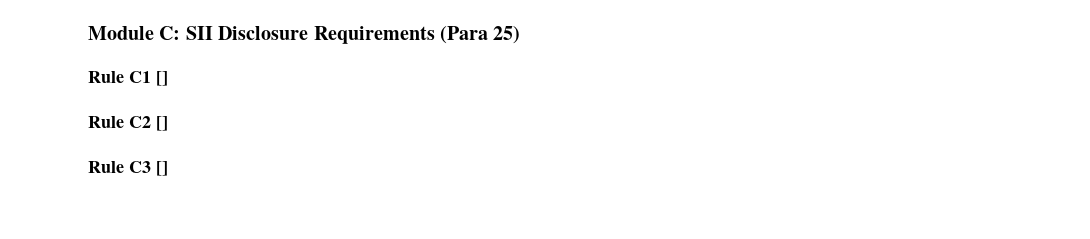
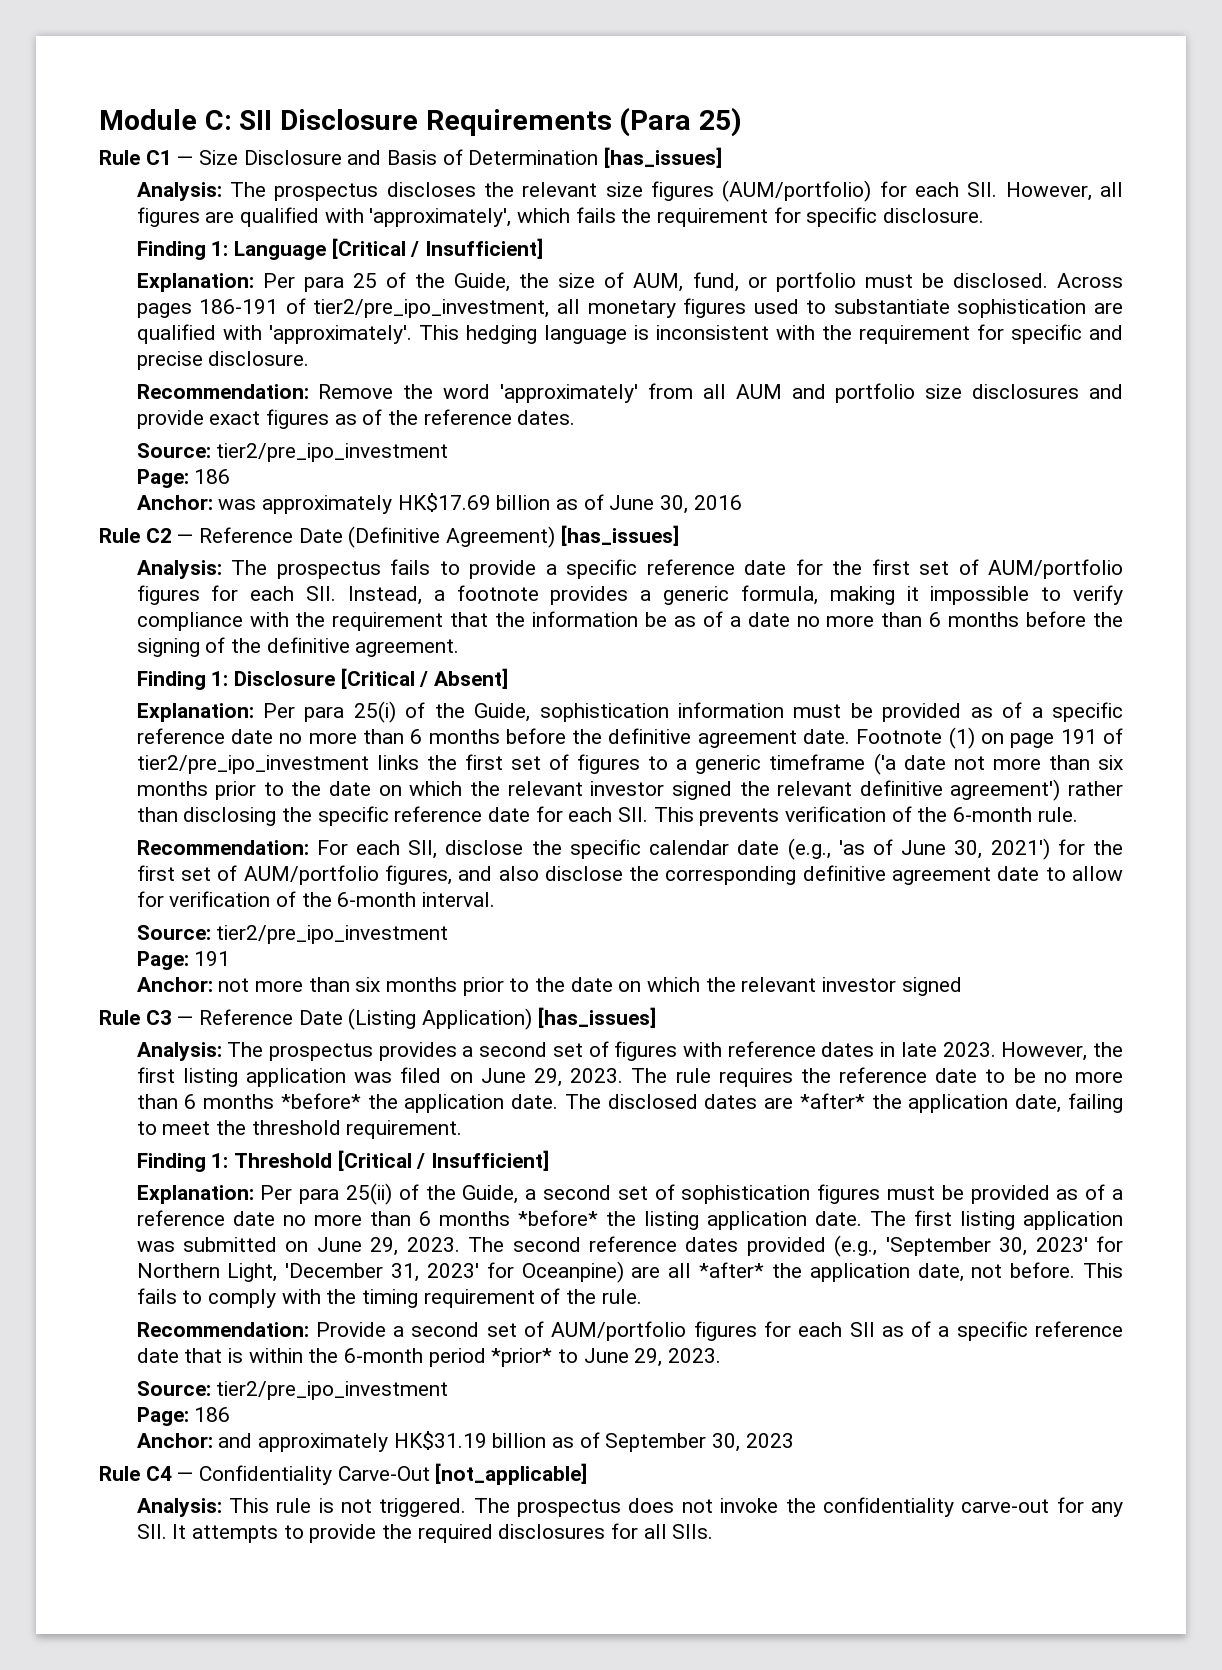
[156,71,168,86] [88,116,168,131] [88,161,168,176] [] // Rule C2 [] // Rule C3 [] -> [177,147,723,168] [136,180,1124,202] [136,207,984,227] [136,238,543,260] [136,272,1123,292] [136,298,1123,318] [136,324,1123,344] [136,351,310,370] [136,383,1123,403] [136,409,576,429] [136,443,449,462] [136,469,231,488] [136,493,742,514] [99,525,679,548] [136,559,1123,579] [136,585,1124,605] [136,611,1123,631] [136,637,460,657] [136,668,508,690] [136,701,1123,723] [136,727,1123,749] [136,753,1123,775] [136,779,1123,801] [136,806,1078,826] [136,838,1123,860] [136,865,1124,885] [136,891,495,907] [136,925,449,944] [136,951,231,970] [136,977,962,996] [99,1007,656,1030] [136,1041,1123,1061] [136,1067,1124,1087] [136,1093,1123,1113] [136,1120,463,1139] [136,1150,549,1172] [136,1183,1123,1205] [136,1210,1123,1230] [136,1235,1123,1257] [136,1261,1124,1283] [136,1288,642,1308] [136,1321,1123,1341] [136,1348,721,1367] [136,1381,449,1400] [136,1407,231,1426] [136,1431,794,1452] [99,1463,588,1485] [136,1497,1123,1517] [136,1523,714,1543] — Size Disclosure and Basis of Determination [has_issues] // Analysis: The prospectus discloses the relevant size figures (AUM/portfolio) for each SII. However, all figures are qualified with 'approximately', which fails the requirement for specific disclosure. // Finding 1: Language [Critical / Insufficient] // Explanation: Per para 25 of the Guide, the size of AUM, fund, or portfolio must be disclosed. Across pages 186-191 of tier2/pre_ipo_investment, all monetary figures used to substantiate sophistication are qualified with 'approximately'. This hedging language is inconsistent with the requirement for specific and precise disclosure. // Recommendation: Remove the word 'approximately' from all AUM and portfolio size disclosures and provide exact figures as of the reference dates. // Source: tier2/pre_ipo_investment // Page: 186 // Anchor: was approximately HK$17.69 billion as of June 30, 2016 // Rule C2 — Reference Date (Definitive Agreement) [has_issues] // Analysis: The prospectus fails to provide a specific reference date for the first set of AUM/portfolio figures for each SII. Instead, a footnote provides a generic formula, making it impossible to verify compliance with the requirement that the information be as of a date no more than 6 months before the signing of the definitive agreement. // Finding 1: Disclosure [Critical / Absent] // Explanation: Per para 25(i) of the Guide, sophistication information must be provided as of a specific reference date no more than 6 months before the definitive agreement date. Footnote (1) on page 191 of tier2/pre_ipo_investment links the first set of figures to a generic timeframe ('a date not more than six months prior to the date on which the relevant investor signed the relevant definitive agreement') rather than disclosing the specific reference date for each SII. This prevents verification of the 6-month rule. // Recommendation: For each SII, disclose the specific calendar date (e.g., 'as of June 30, 2021') for the first set of AUM/portfolio figures, and also disclose the corresponding definitive agreement date to allow for verification of the 6-month interval. // Source: tier2/pre_ipo_investment // Page: 191 // Anchor: not more than six months prior to the date on which the relevant investor signed // Rule C3 — Reference Date (Listing Application) [has_issues] // Analysis: The prospectus provides a second set of figures with reference dates in late 2023. However, the first listing application was filed on June 29, 2023. The rule requires the reference date to be no more than 6 months *before* the application date. The disclosed dates are *after* the application date, failing to meet the threshold requirement. // Finding 1: Threshold [Critical / Insufficient] // Explanation: Per para 25(ii) of the Guide, a second set of sophistication figures must be provided as of a reference date no more than 6 months *before* the listing application date. The first listing application was submitted on June 29, 2023. The second reference dates provided (e.g., 'September 30, 2023' for Northern Light, 'December 31, 2023' for Oceanpine) are all *after* the application date, not before. This fails to comply with the timing requirement of the rule. // Recommendation: Provide a second set of AUM/portfolio figures for each SII as of a specific reference date that is within the 6-month period *prior* to June 29, 2023. // Source: tier2/pre_ipo_investment // Page: 186 // Anchor: and approximately HK$31.19 billion as of September 30, 2023 // Rule C4 — Confidentiality Carve-Out [not_applicable] // Analysis: This rule is not triggered. The prospectus does not invoke the confidentiality carve-out for any SII. It attempts to provide the required disclosures for all SIIs.

